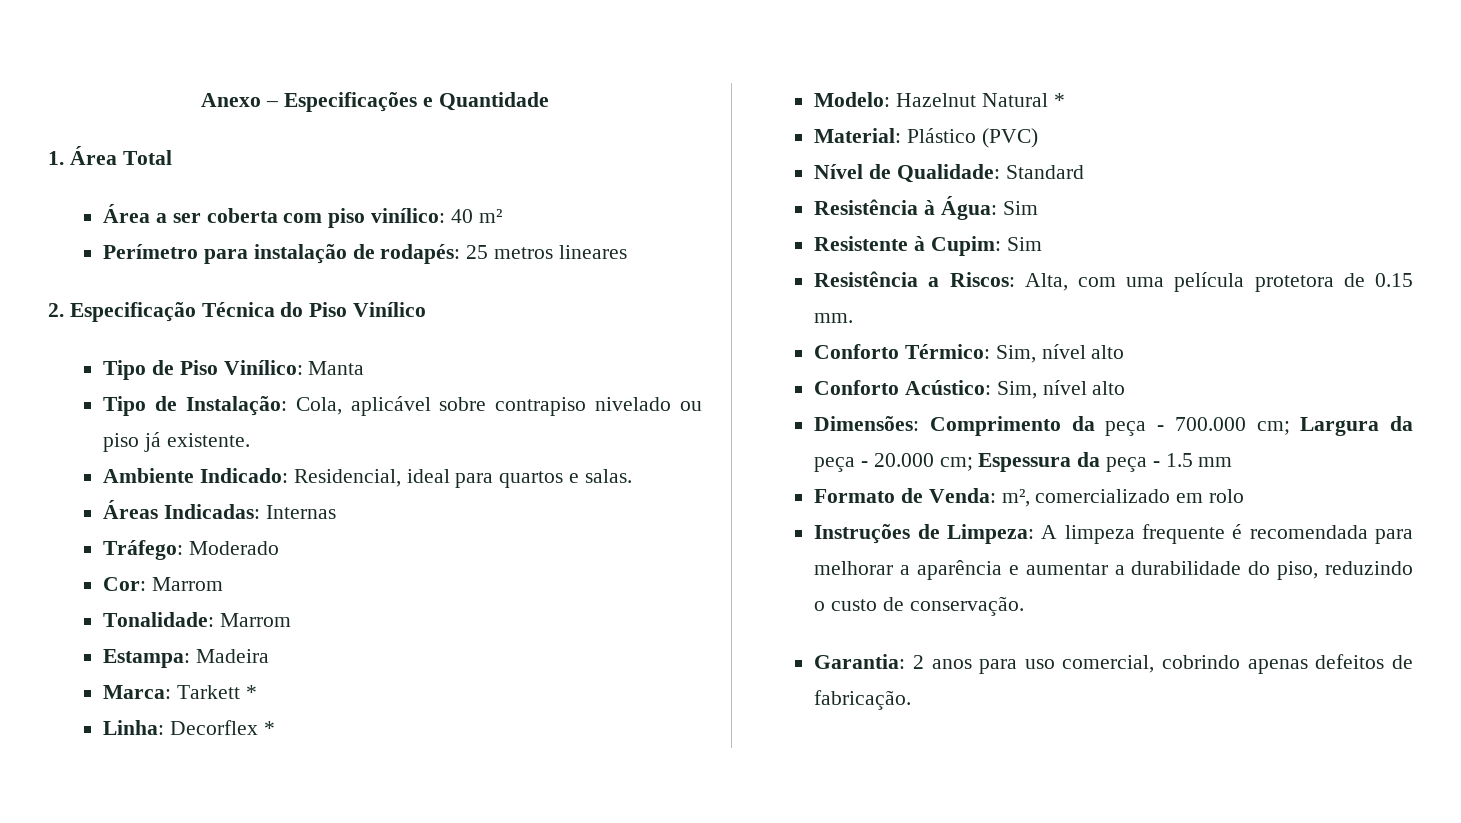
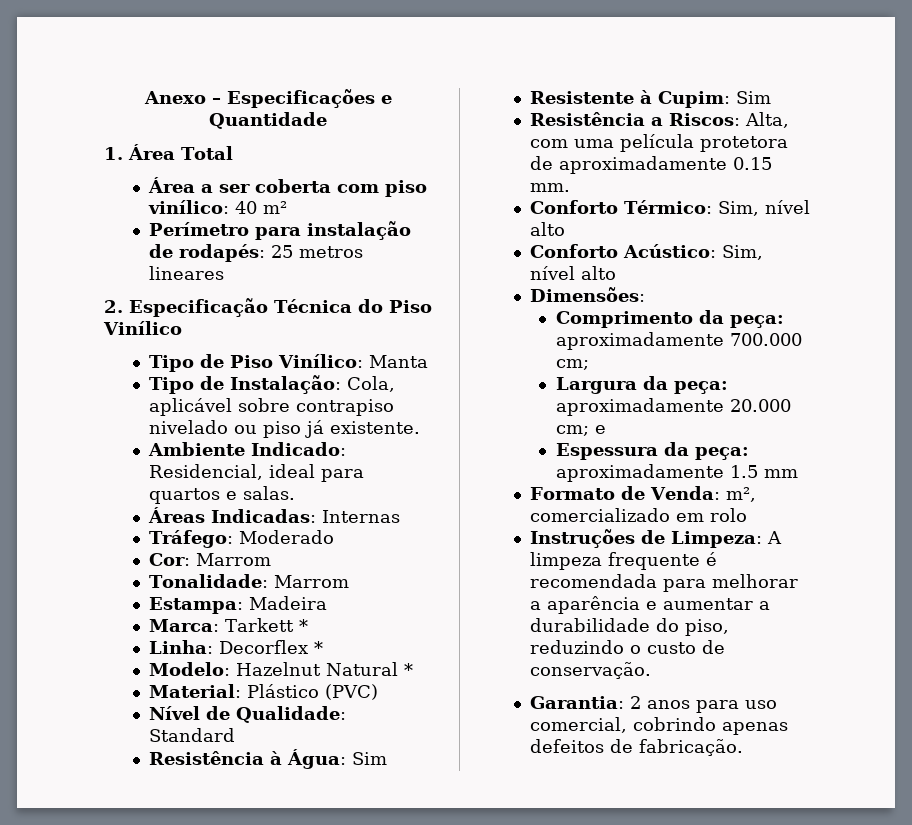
(1365, 280) none -> [559,156,728,174] aproximadamente
(920, 423) none -> (646, 294) //
[1105,421,1165,436] peça - -> [729,315,784,328] [555,332,724,350] peça: aproximadamente
(1290, 428) none -> (589, 364) //
[814,457,869,472] peça - -> [673,381,728,394] [555,398,724,416] peça: aproximadamente
(973, 464) none -> [594,425,606,434] e //
[1106,457,1160,472] peça - -> [694,447,749,460] [555,464,724,482] peça: aproximadamente

